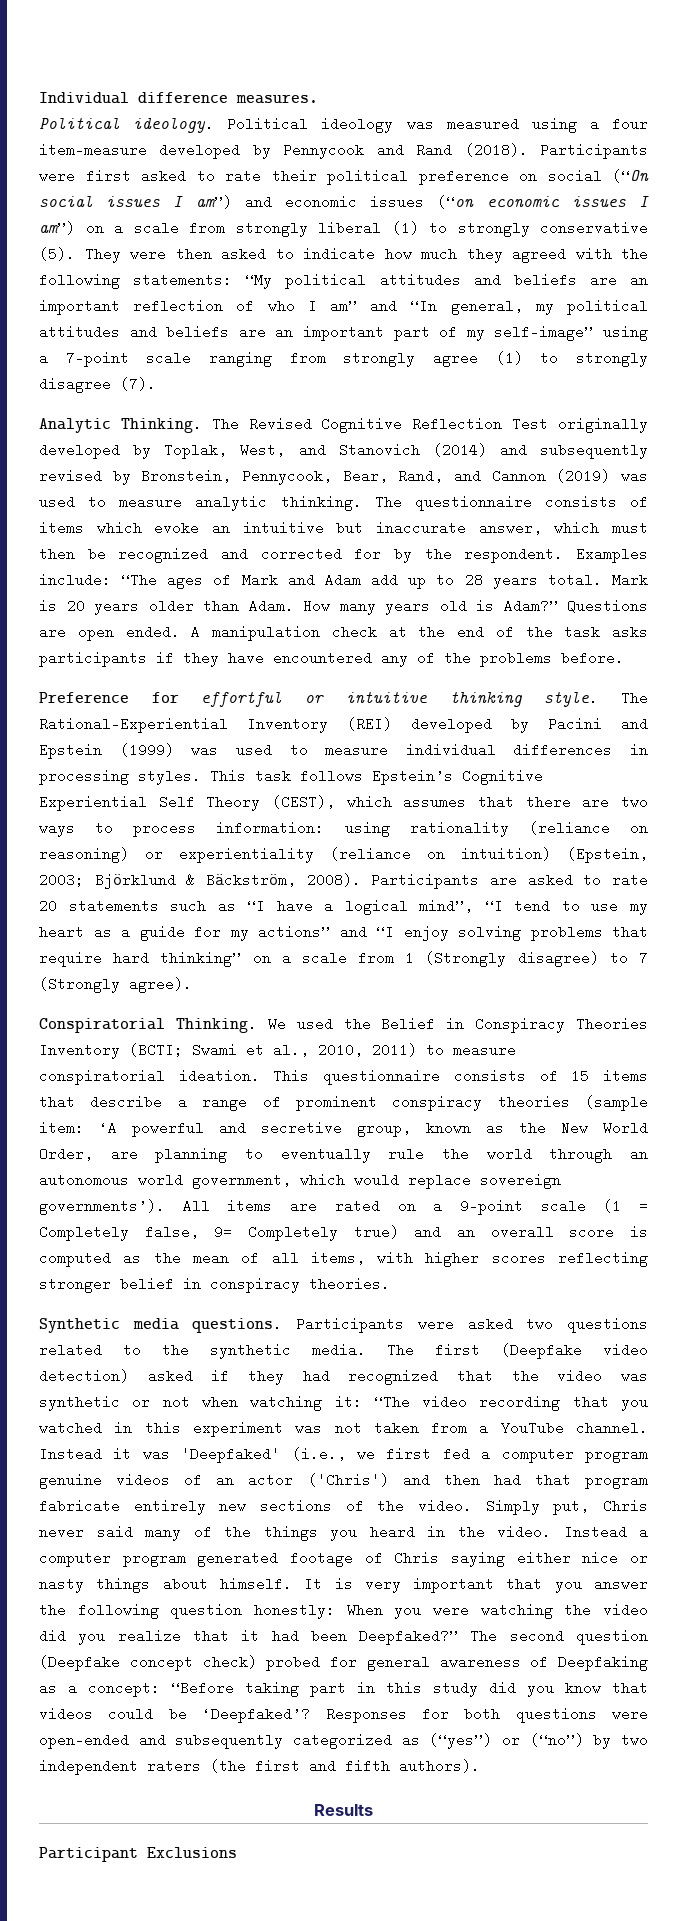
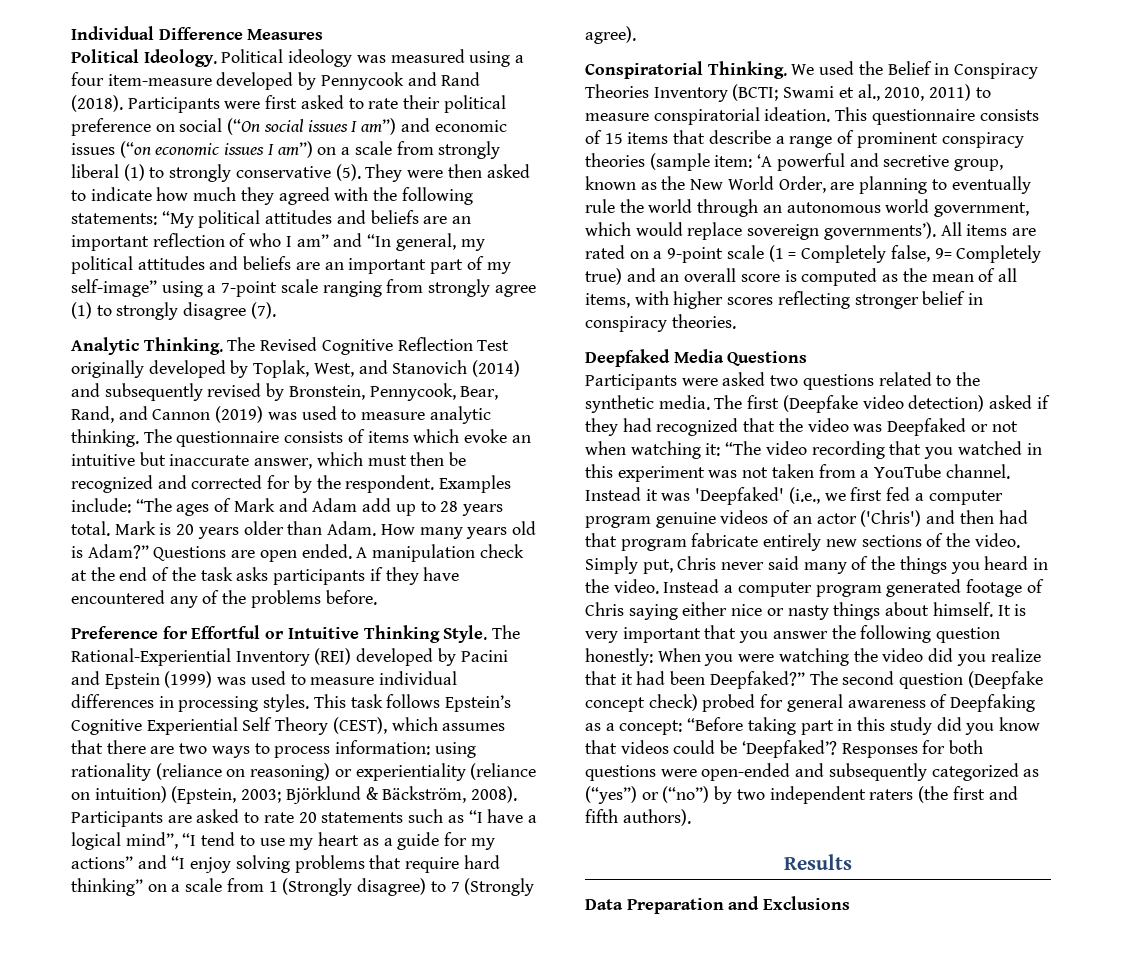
[138,92,318,104] [39,117,215,133] difference measures. // Political ideology. -> [158,27,324,40] [71,49,217,67] Difference Measures // Political Ideology.
[201,691,599,707] effortful or intuitive thinking style. -> [191,625,488,643] Effortful or Intuitive Thinking Style.
[39,1317,283,1333] Synthetic media questions. -> [585,349,808,367] Deepfaked Media Questions //
[39,1395,120,1411] synthetic -> [887,418,967,436] Deepfaked
[39,1847,138,1862] Participant -> [585,896,760,914] Data Preparation and

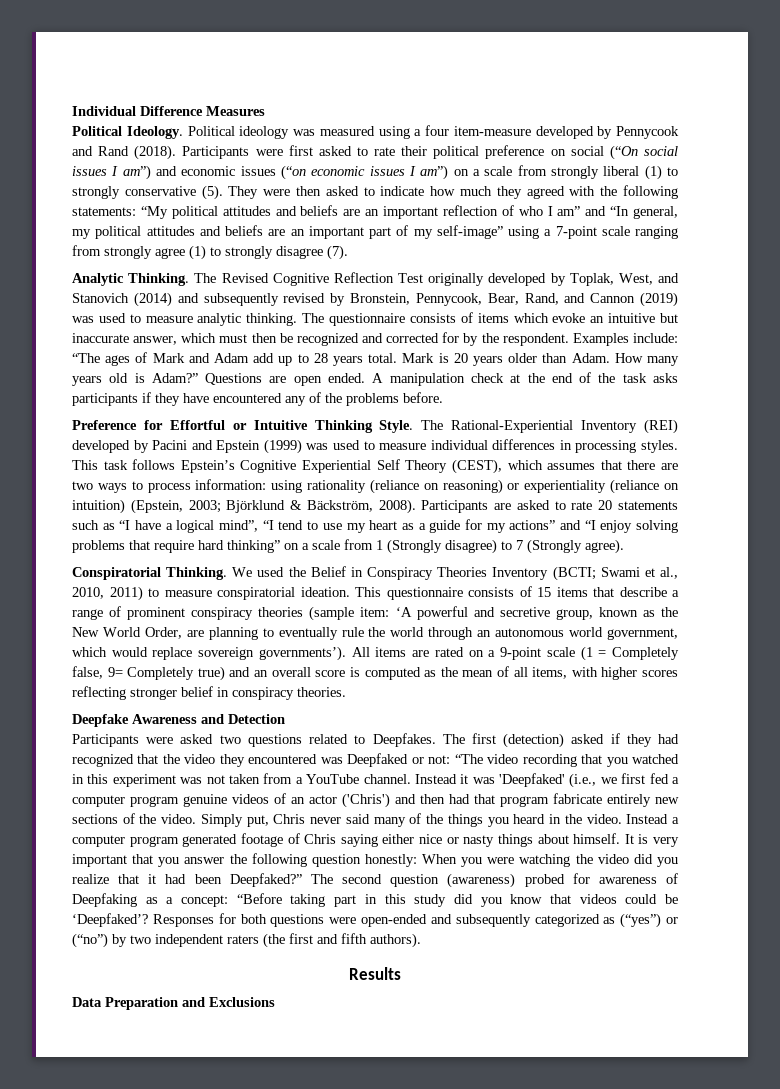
[585,349,808,367] Deepfaked Media Questions -> [72,714,285,727] Deepfake Awareness and Detection
[956,372,981,386] [585,395,985,413] the synthetic media. The first (Deepfake video detection) -> [372,733,565,748] Deepfakes. The first (detection)
(849, 425) none -> [219,754,318,767] they encountered
[991,421,1018,432] [585,441,721,459] not when watching it: -> [428,755,451,764] not:
[967,671,1043,689] [585,694,698,712] (Deepfake concept check) -> [447,873,516,888] (awareness)
[786,694,843,712] general -> (590, 878) none

